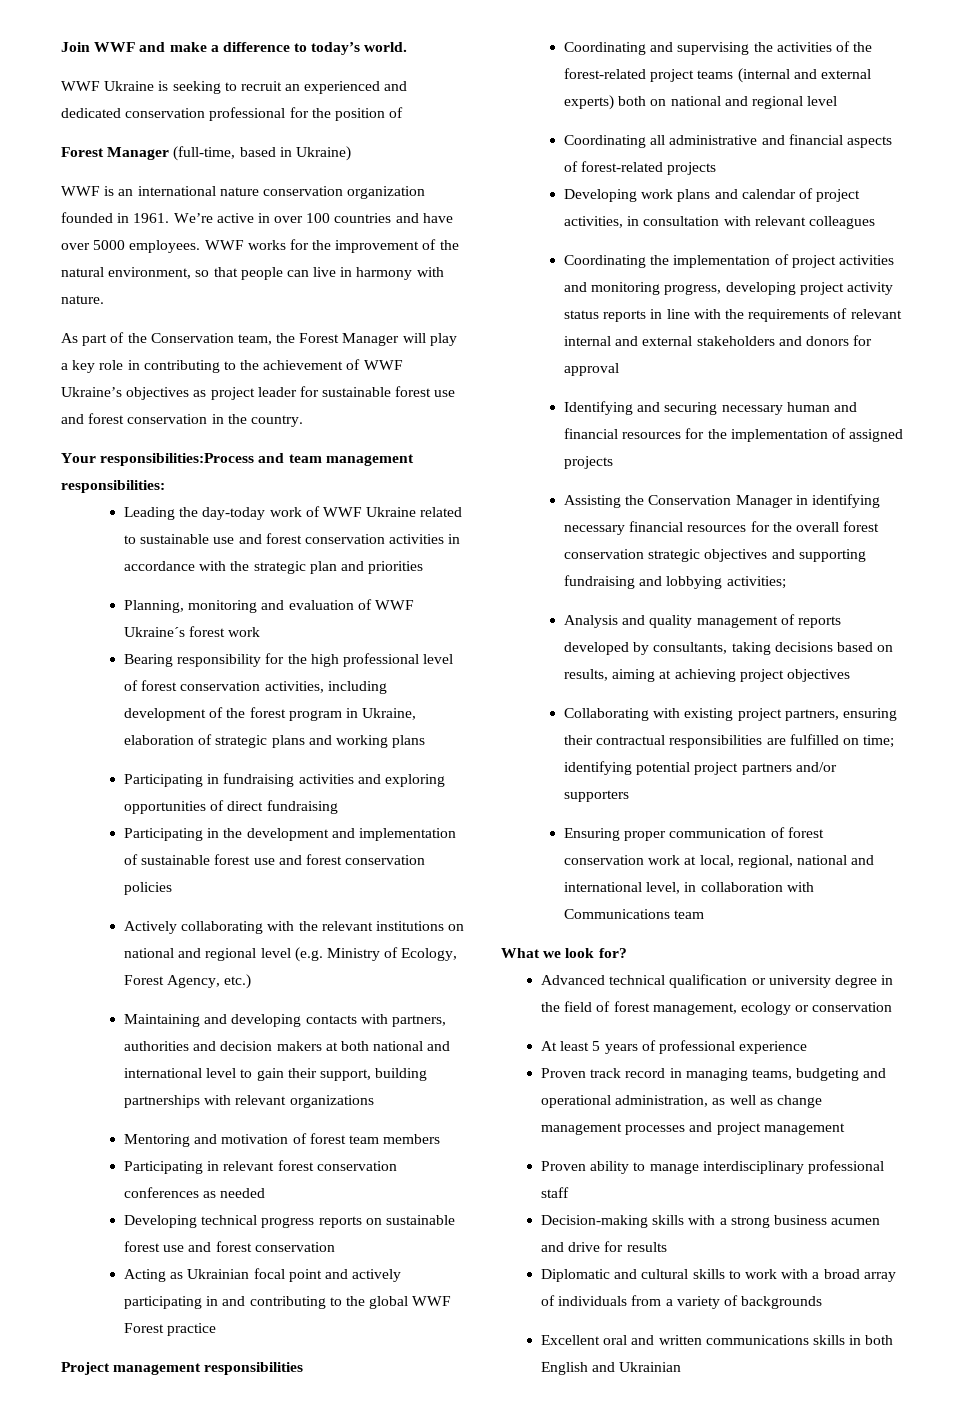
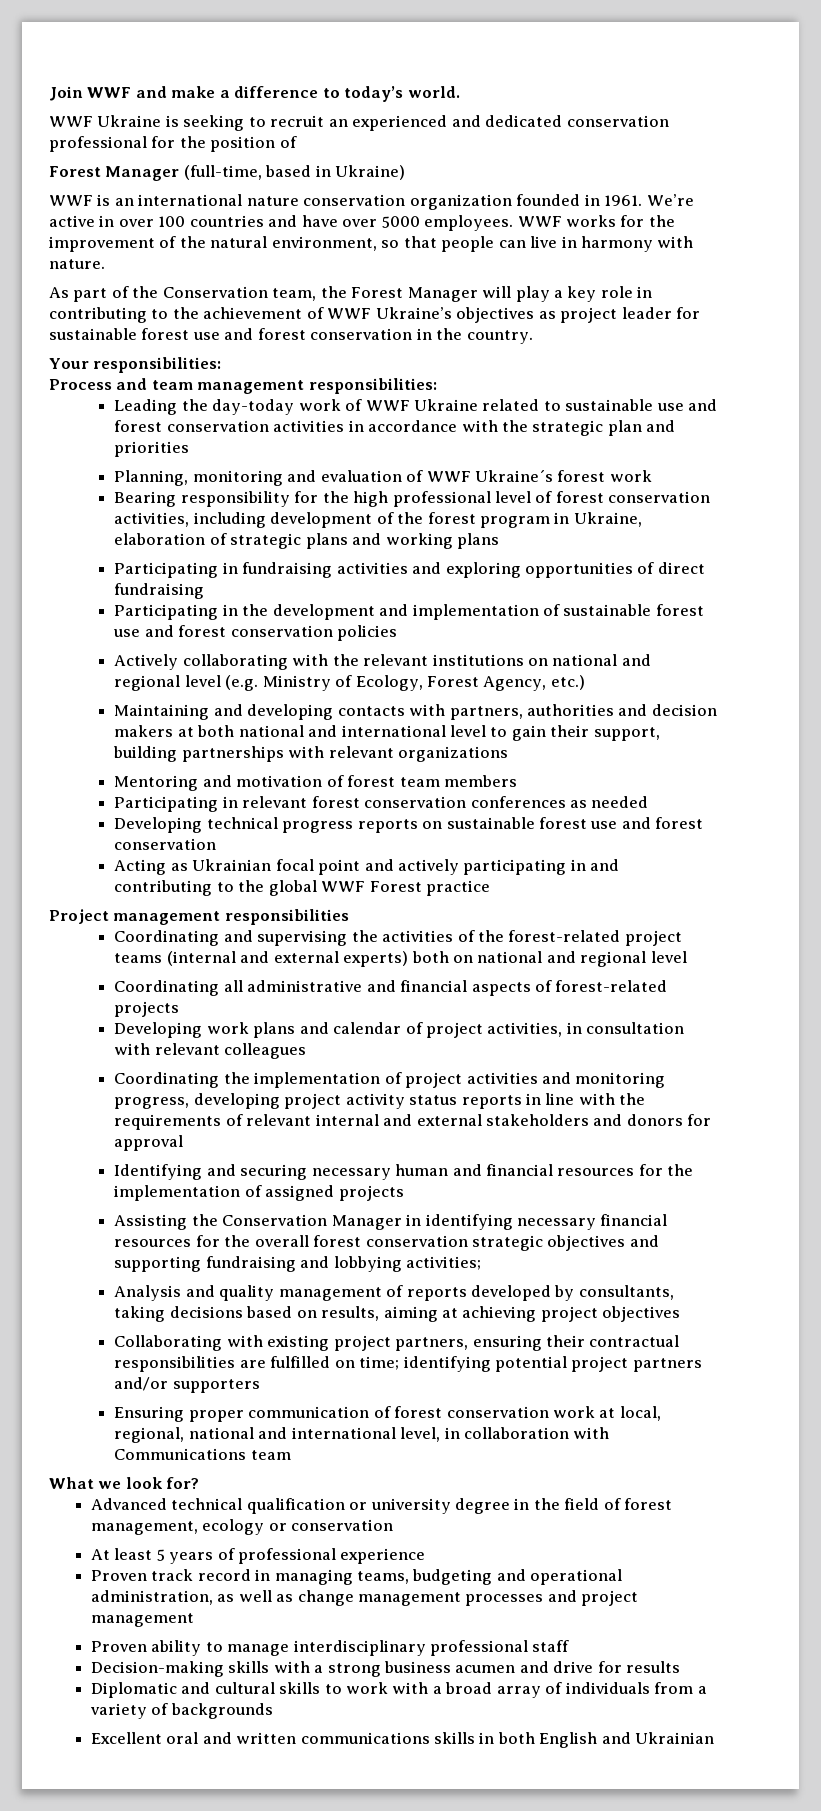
[100,453,255,466] responsibilities:Process -> [93,357,222,373] [49,379,112,390] responsibilities: // Process

